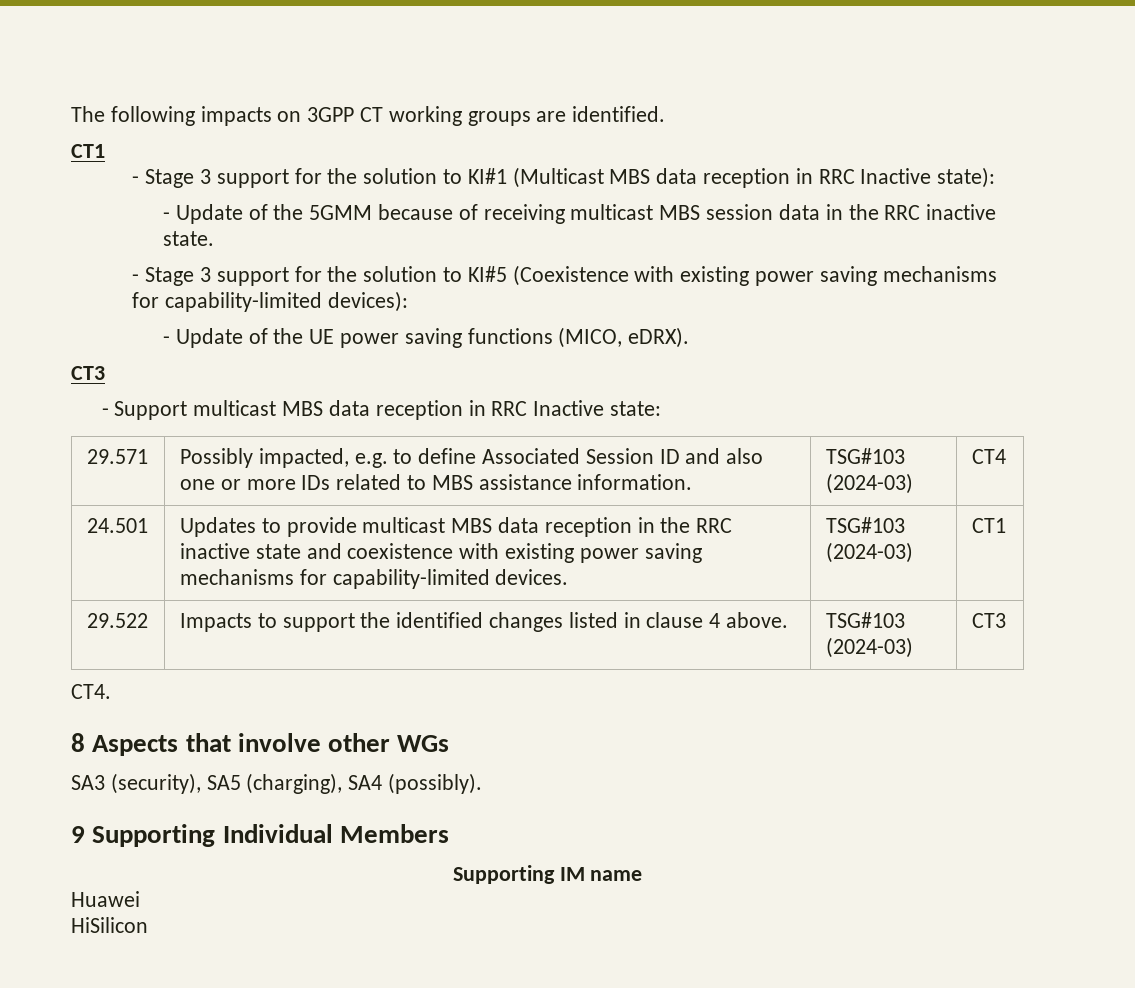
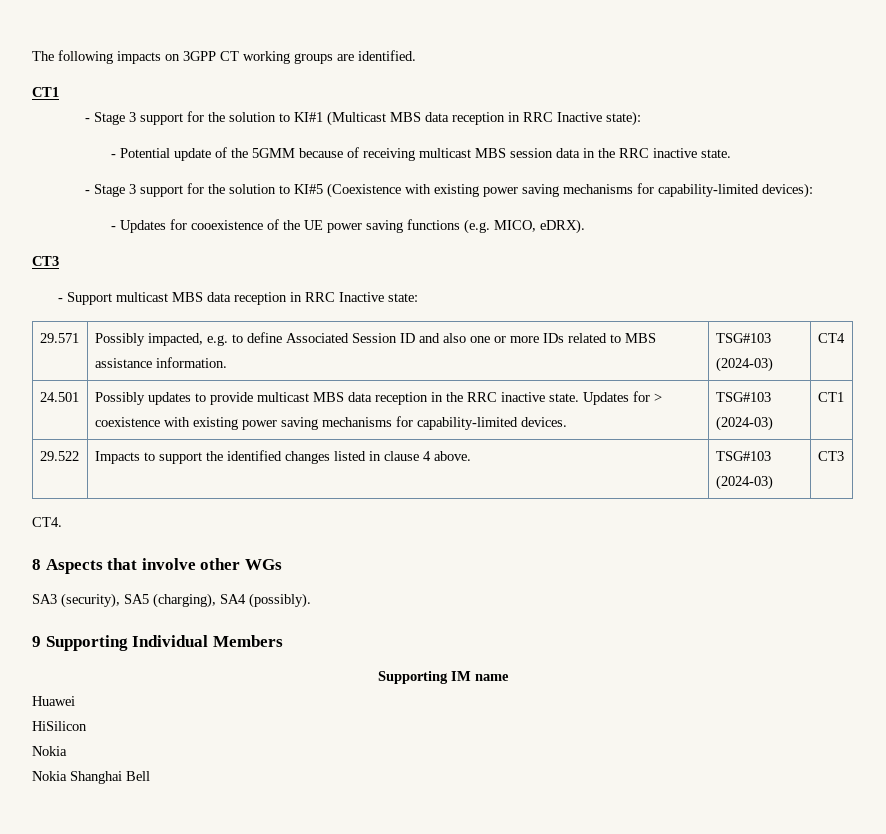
[175,204,243,224] Update -> [119,148,211,161] Potential update
[175,328,243,348] Update -> [119,219,263,233] Updates for cooexistence
[558,327,623,348] (MICO, -> [463,219,536,234] (e.g. MICO,
[179,517,256,537] Updates -> [94,392,191,405] Possibly updates
[255,543,342,559] state and -> [548,391,662,405] state. Updates for >
(148, 925) none -> [32,746,67,756] [32,771,150,784] // Nokia // Nokia Shanghai Bell

